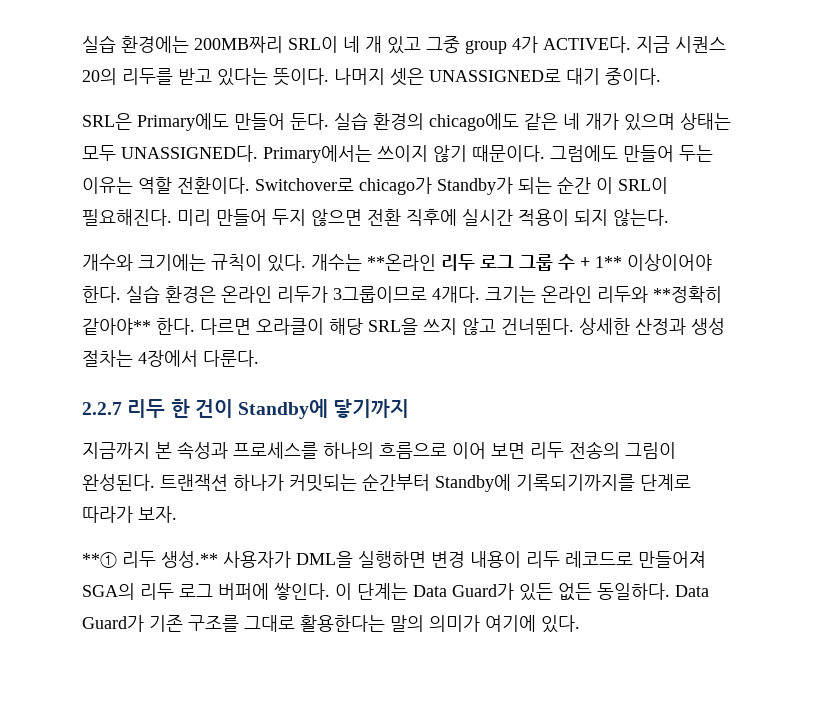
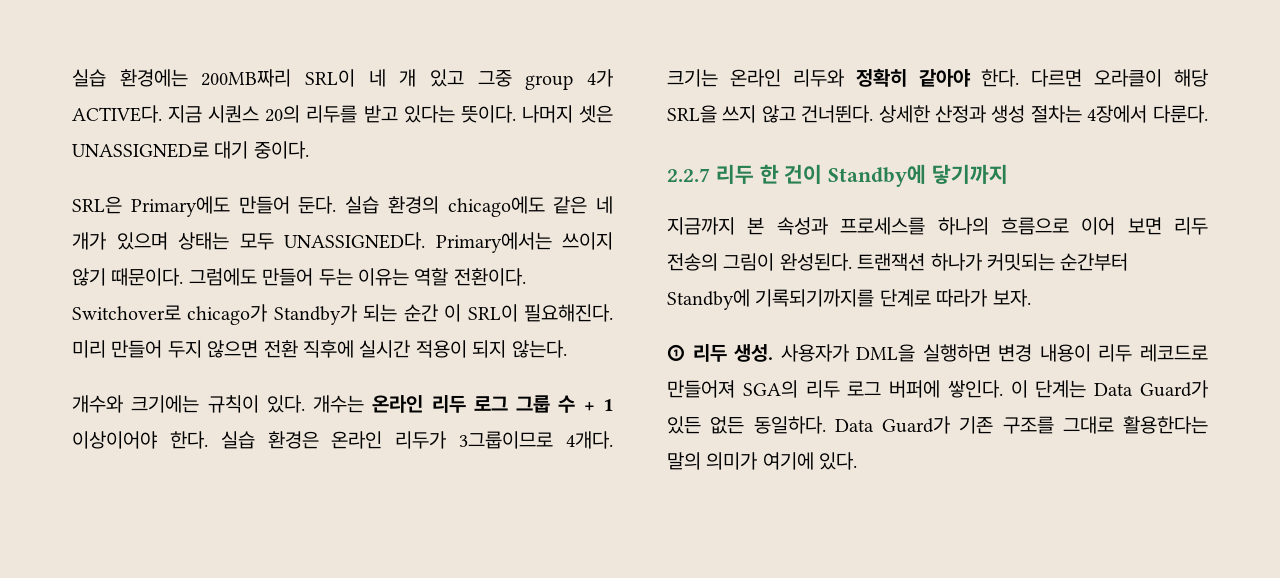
[367,254,436,271] **온라인 -> [372,395,424,413] 온라인
[595,256,622,268] 1** -> [602,399,613,411] 1
[653,286,722,303] [82,318,151,335] **정확히 같아야** -> [855,68,971,87] 정확히 같아야
[82,551,218,568] **① 리두 생성.** -> [667,344,774,362] ① 리두 생성.

